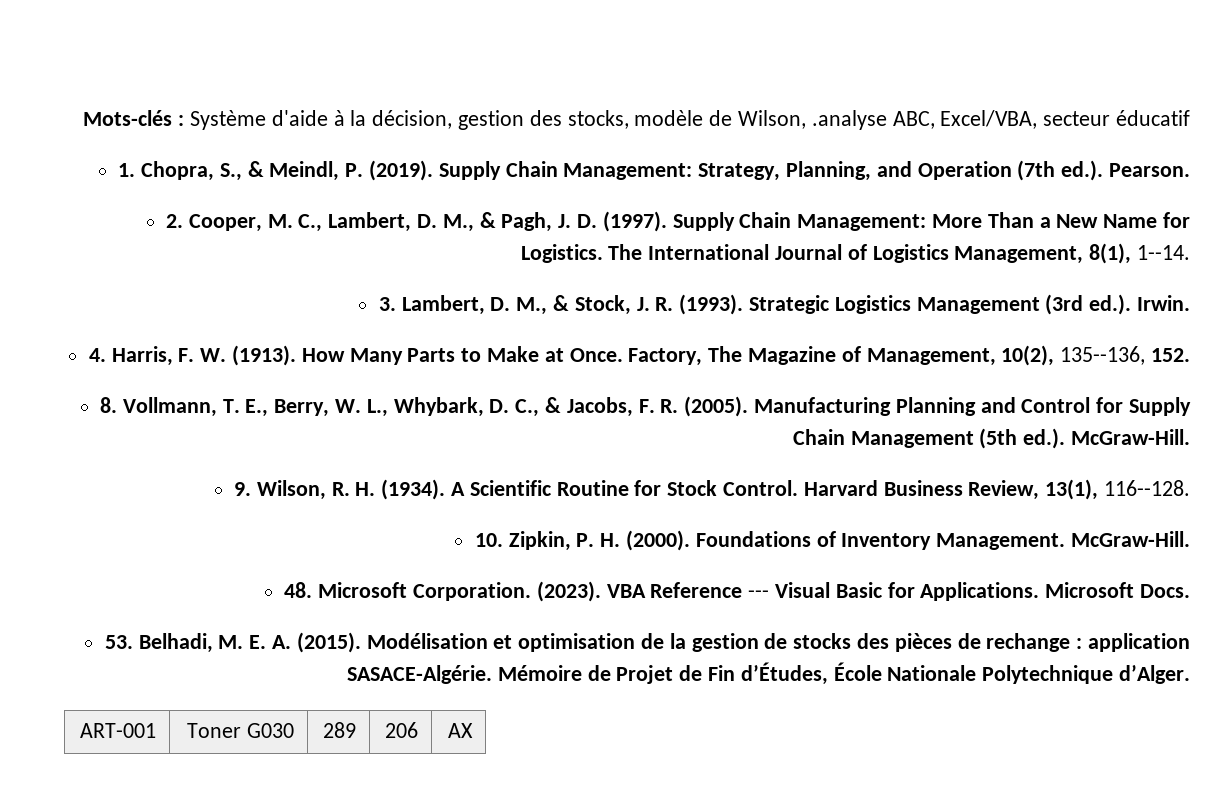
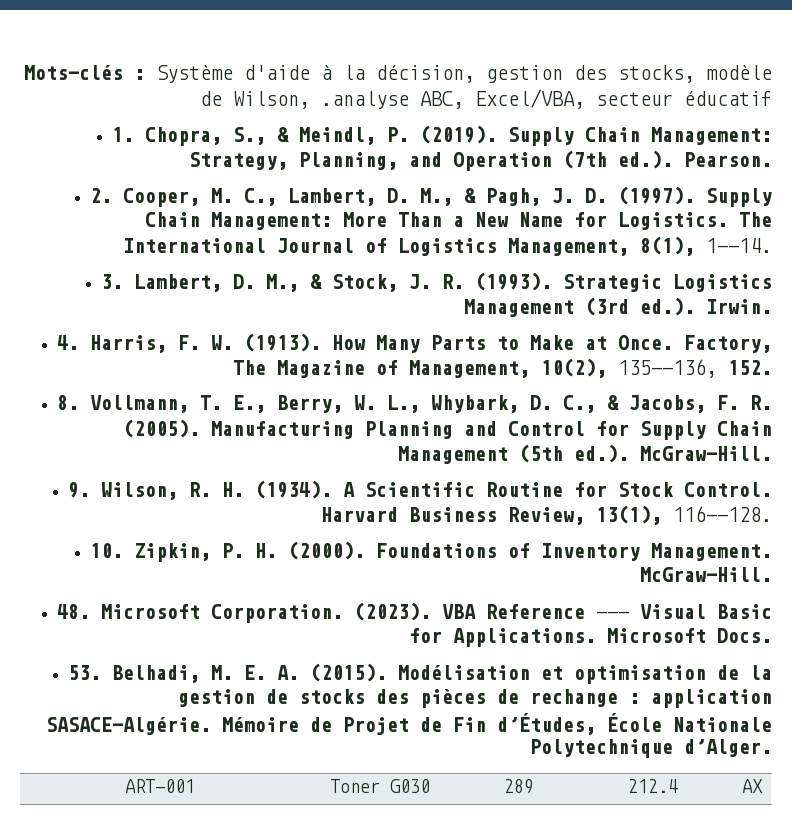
[384,722,418,738] 206 -> [627,779,678,793] 212.4

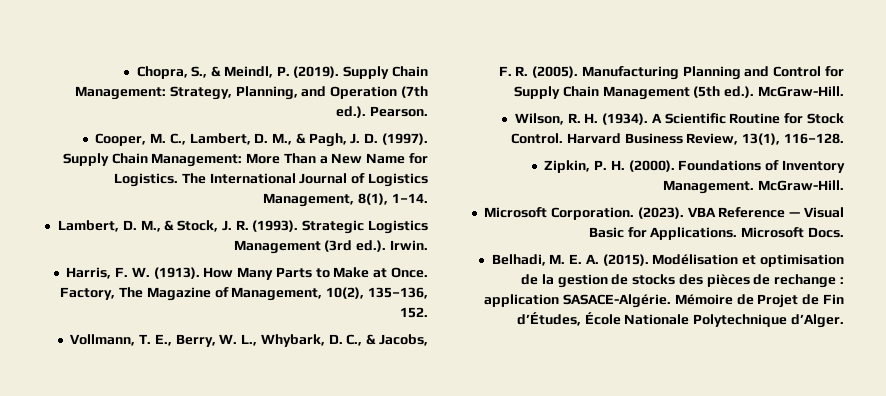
[24,65,772,83] [200,89,772,109] [112,127,135,142] Mots-clés : Système d'aide à la décision, gestion des stocks, modèle de Wilson, .analyse ABC, Excel/VBA, secteur éducatif // 1. -> (136, 72) none
[90,188,113,203] 2. -> (428, 111) none
[706,238,772,253] [101,274,124,289] 1--14. // 3. -> [392,193,428,203] 1–14. //
[57,335,80,350] 4. -> (428, 245) none
[618,359,717,378] 135--136, -> [368,287,428,299] 135–136,
[57,395,80,410] 8. -> (428, 312) none
[68,482,91,498] 9. -> (844, 91) none
[673,506,772,522] [90,543,124,558] 116--128. // 10. -> [784,133,844,144] 116–128. //
[57,604,91,619] 48. -> (844, 185) none
[596,611,629,619] --- -> [789,212,801,217] —
[68,665,102,680] 53. -> (844, 232) none
[124,779,195,793] [329,779,430,793] [503,779,534,794] [627,779,678,793] [741,779,763,793] // ART-001 | Toner G030 | 289 | 212.4 | AX -> (844, 321) none

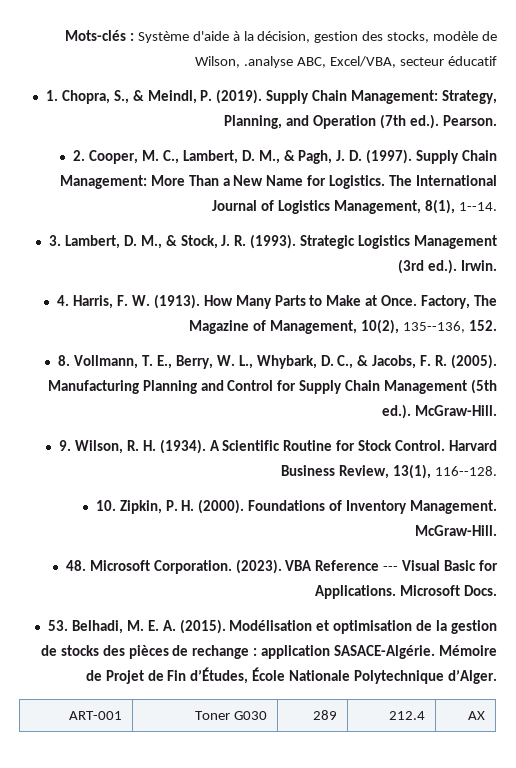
(136, 72) none -> [64,30,498,43] [195,56,498,68] [45,90,58,101] Mots-clés : Système d'aide à la décision, gestion des stocks, modèle de Wilson, .analyse ABC, Excel/VBA, secteur éducatif // 1.
(428, 111) none -> [73,150,86,161] 2.
[392,193,428,203] 1–14. // -> [459,202,498,211] [48,235,61,246] 1--14. // 3.
(428, 245) none -> [57,295,70,306] 4.
[368,287,428,299] 135–136, -> [403,321,466,333] 135--136,
(428, 312) none -> [58,355,71,366] 8.
(844, 91) none -> [58,440,71,451] 9.
[784,133,844,144] 116–128. // -> [435,466,498,476] [95,500,116,511] 116--128. // 10.
(844, 185) none -> [65,560,86,571] 48.
[789,212,801,217] — -> [383,566,399,571] ---
(844, 232) none -> [47,620,68,631] 53.
(844, 321) none -> [68,711,122,720] [195,711,267,720] [312,710,337,720] [388,711,425,720] [467,711,485,720] // ART-001 | Toner G030 | 289 | 212.4 | AX

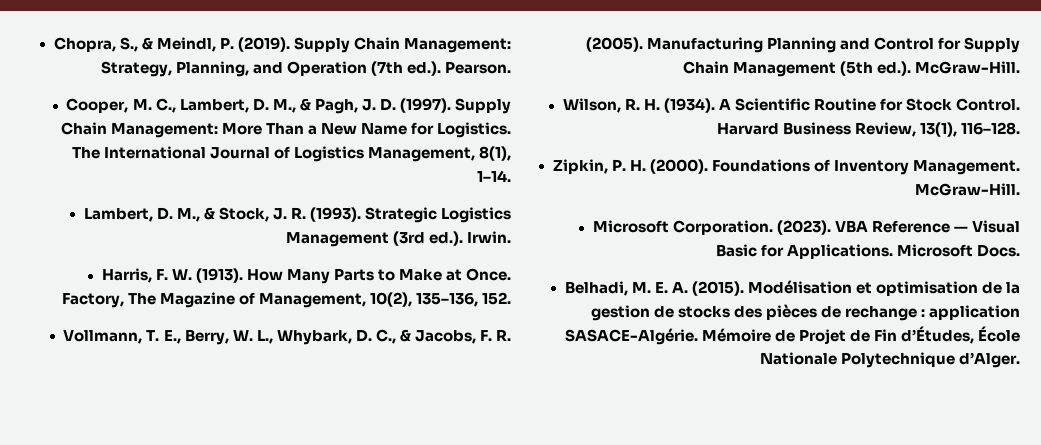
[64,30,498,43] [195,56,498,68] [45,90,58,101] Mots-clés : Système d'aide à la décision, gestion des stocks, modèle de Wilson, .analyse ABC, Excel/VBA, secteur éducatif // 1. -> (53, 44) none
[73,150,86,161] 2. -> (512, 67) none
[459,202,498,211] [48,235,61,246] 1--14. // 3. -> [477,170,511,182] 1–14. //
[57,295,70,306] 4. -> (512, 237) none
[403,321,466,333] 135--136, -> [415,292,478,307] 135–136,
[58,355,71,366] 8. -> (512, 298) none
[58,440,71,451] 9. -> (1020, 67) none
[435,466,498,476] [95,500,116,511] 116--128. // 10. -> [961,122,1020,135] 116–128. //
[65,560,86,571] 48. -> (1020, 189) none
[383,566,399,571] --- -> [953,226,968,232] —
[47,620,68,631] 53. -> (1020, 250) none
[68,711,122,720] [195,711,267,720] [312,710,337,720] [388,711,425,720] [467,711,485,720] // ART-001 | Toner G030 | 289 | 212.4 | AX -> (1020, 360) none

